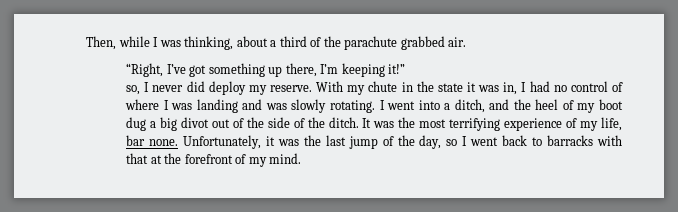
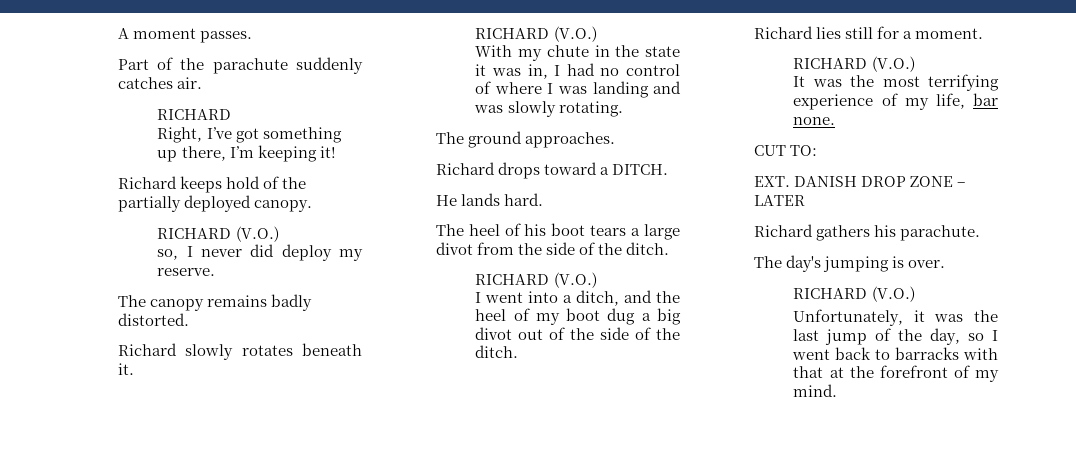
[86,36,307,50] Then, while I was thinking, about a third -> [117,28,252,43] [117,59,149,70] A moment passes. // Part
[400,36,445,50] grabbed -> [296,57,363,74] [117,77,173,89] suddenly catches
[126,63,164,77] “Right, -> [157,109,232,120] [157,127,203,143] RICHARD // Right,
[388,64,406,74] it!” -> [319,146,336,158] [117,176,306,193] [117,195,312,212] [157,226,279,242] it! // Richard keeps hold of the partially deployed canopy. // RICHARD (V.O.)
(313, 88) none -> [117,294,312,311] [117,313,189,326] [117,343,362,360] [117,363,134,375] [475,26,597,42] // The canopy remains badly distorted. // Richard slowly rotates beneath it. // RICHARD (V.O.) //
(375, 106) none -> [435,131,615,148] [435,162,668,179] [435,193,543,206] [435,223,680,240] [435,242,670,255] [475,272,597,288] // The ground approaches. // Richard drops toward a DITCH. // He lands hard. // The heel of his boot tears a large divot from the side of the ditch. // RICHARD (V.O.) //
(359, 122) none -> [753,26,983,39] [793,56,915,72] // Richard lies still for a moment. // RICHARD (V.O.) //
(179, 142) none -> [753,145,817,156] [753,176,965,187] [753,195,805,206] [753,224,980,241] [753,255,945,272] [793,286,915,302] // CUT TO: // EXT. DANISH DROP ZONE – LATER // Richard gathers his parachute. // The day's jumping is over. // RICHARD (V.O.) //

